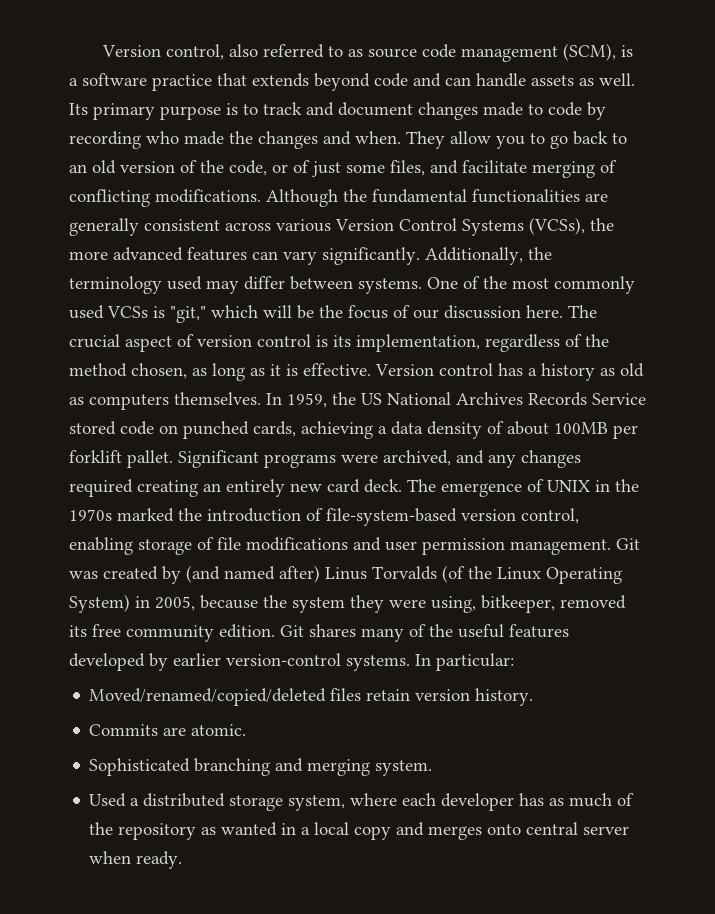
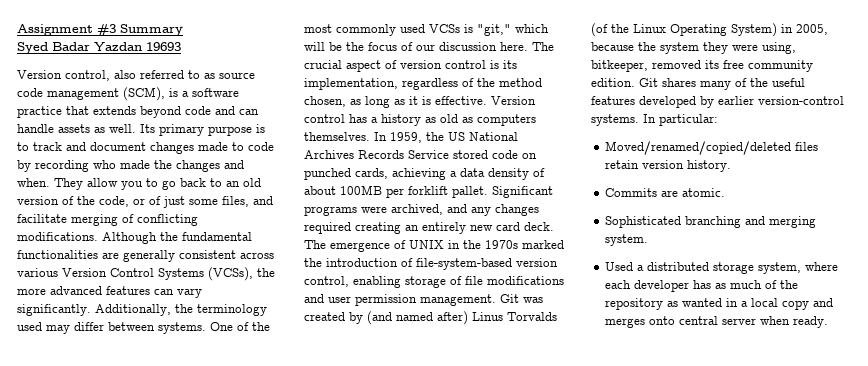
(102, 51) none -> [17,24,183,36] [17,42,181,54] Assignment #3 Summary // Syed Badar Yazdan 19693 //

